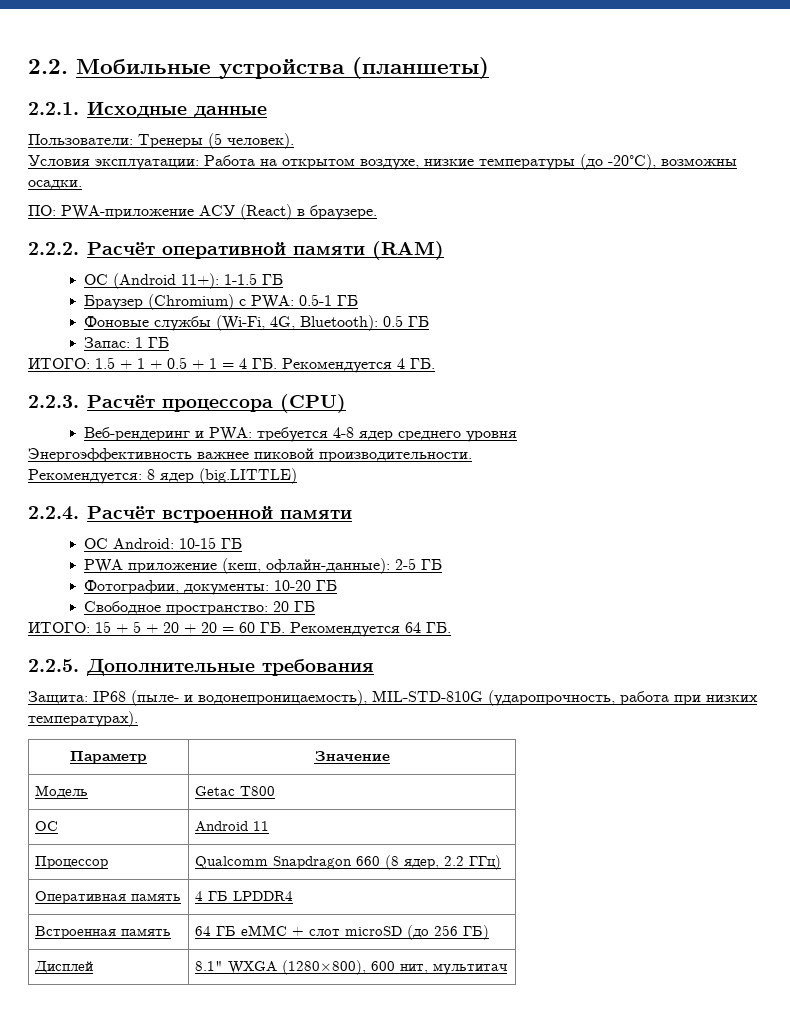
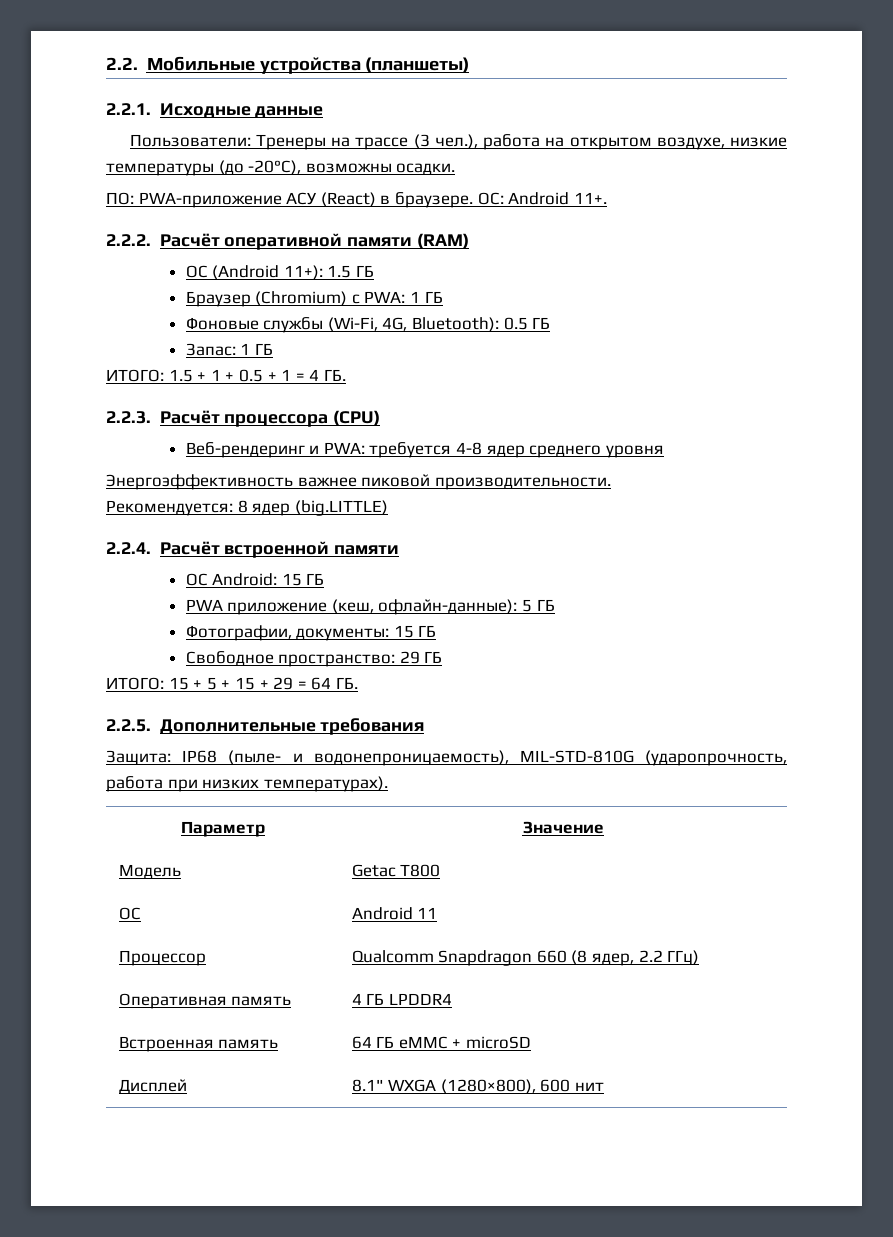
[208,133,294,149] [28,155,255,170] (5 человек). // Условия эксплуатации: Работа -> [331,134,541,150] на трассе (3 чел.), работа
(377, 212) none -> [477,192,607,205] ОС: Android 11+.
[224,273,258,285] 1-1.5 -> [327,265,352,278] 1.5
[299,294,333,306] 0.5-1 -> [410,291,421,303] 1
[282,358,435,373] Рекомендуется 4 ГБ. -> (346, 375) none
[179,537,217,549] 10-15 -> [281,573,302,586] 15
[395,558,417,570] 2-5 -> [522,599,533,612] 5
[274,580,312,591] 10-20 -> [393,625,414,638] 15
[273,601,290,612] 20 -> [399,651,420,664] 29
[163,622,400,637] 20 + 20 = 60 ГБ. Рекомендуется -> [234,677,307,690] 15 + 29 =
[308,929,340,936] слот -> (462, 1043) none
[406,925,489,940] (до 256 ГБ) -> (531, 1042) none
[399,963,507,975] нит, мультитач -> [574,1082,604,1091] нит

